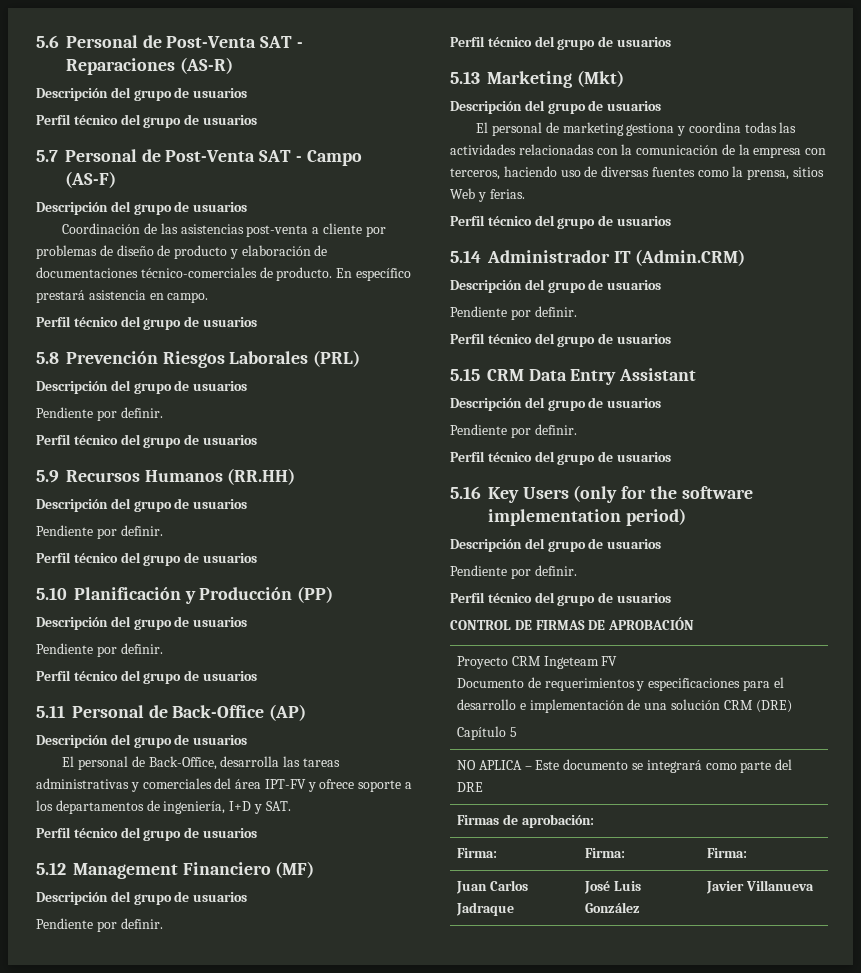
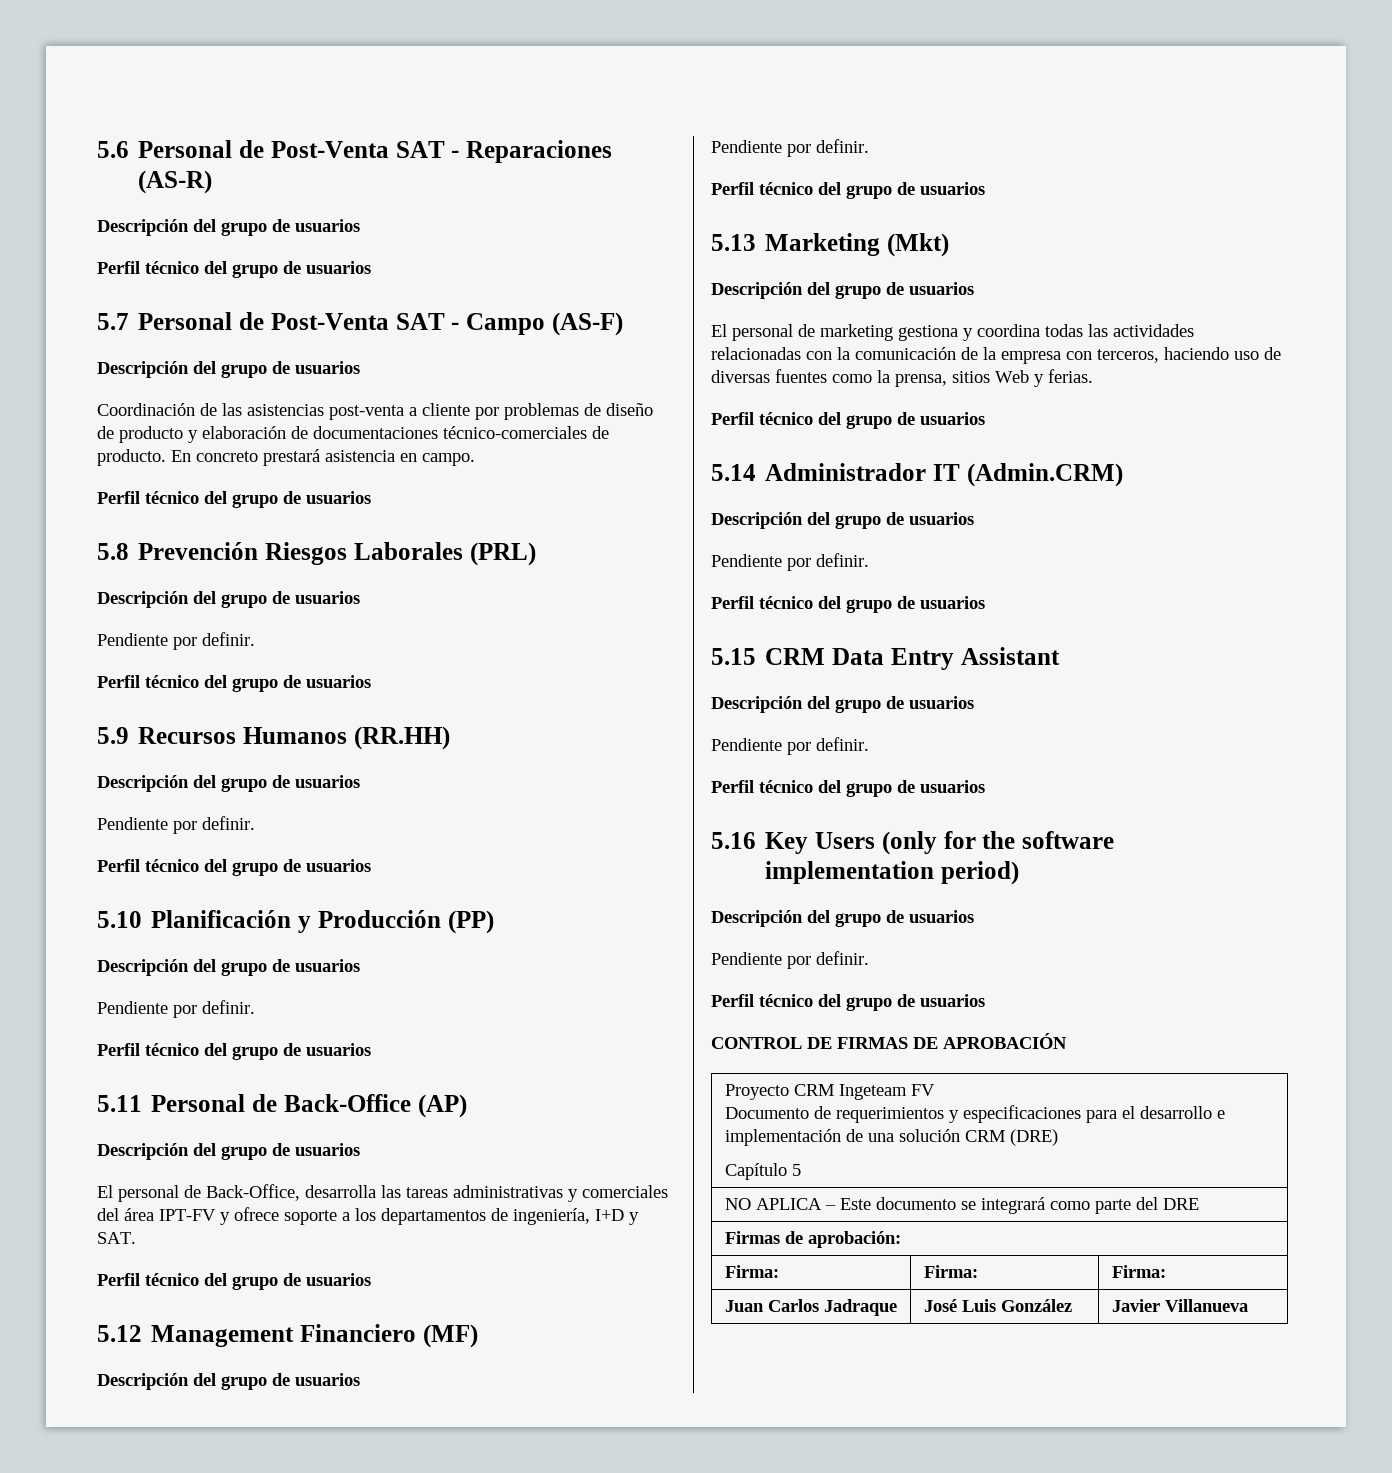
[355,268,411,281] específico -> [196,451,258,462] concreto

